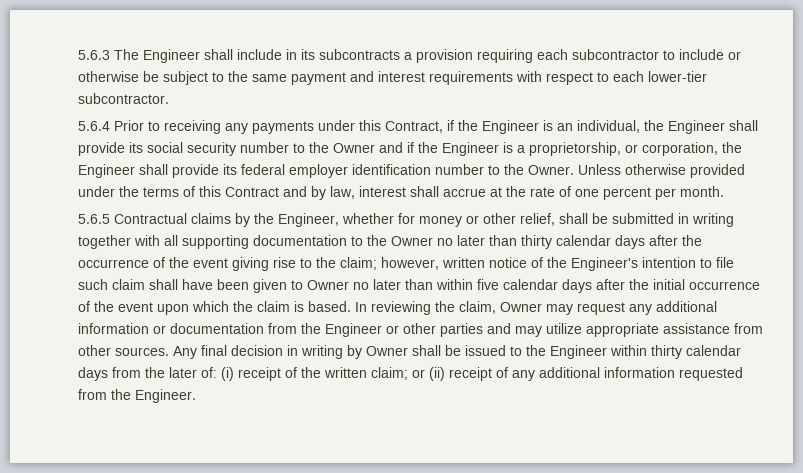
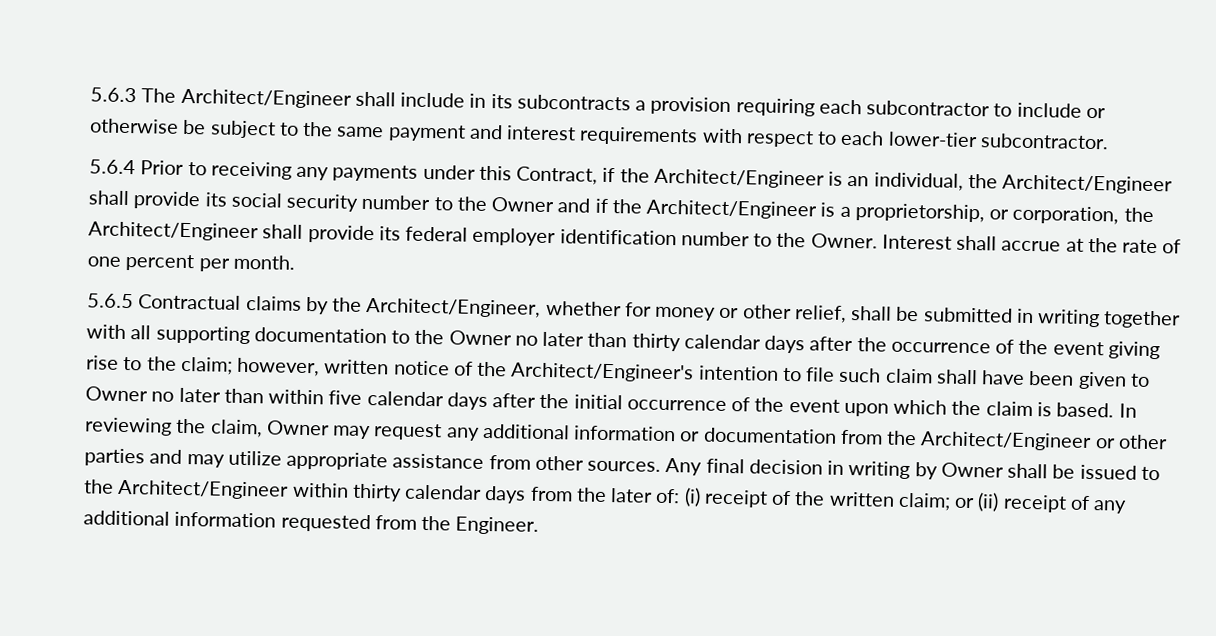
[142,49,200,63] Engineer -> [180,88,352,109] Architect/Engineer
[481,120,539,134] Engineer -> [653,168,825,189] Architect/Engineer
[667,120,725,134] Engineer -> [1002,174,1174,195] Architect/Engineer
[441,142,499,156] Engineer -> [646,199,818,220] Architect/Engineer
[77,164,135,178] Engineer -> [87,221,259,242] Architect/Engineer
[577,164,745,178] [77,186,406,200] Unless otherwise provided under the terms of this Contract and by law, interest -> [881,234,952,250] Interest
[277,213,339,227] Engineer, -> [366,297,542,318] Architect/Engineer,
[570,257,638,271] Engineer's -> [510,362,695,383] Architect/Engineer's
[324,323,382,337] Engineer -> [920,431,1093,452] Architect/Engineer
[549,345,607,359] Engineer -> [117,479,290,500] Architect/Engineer

